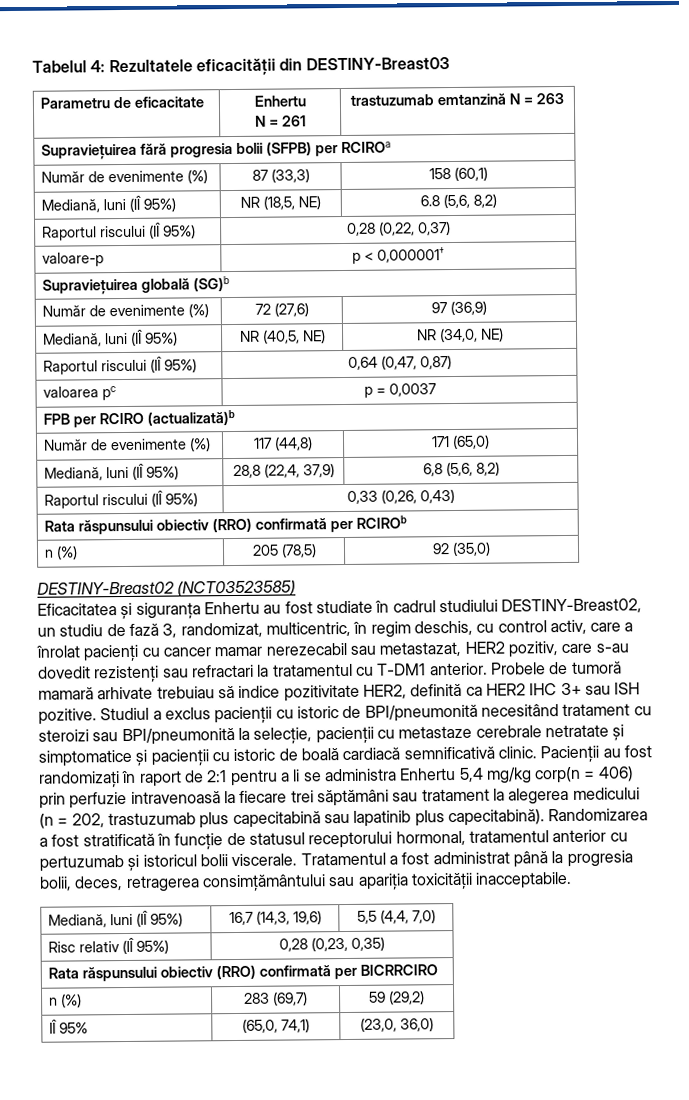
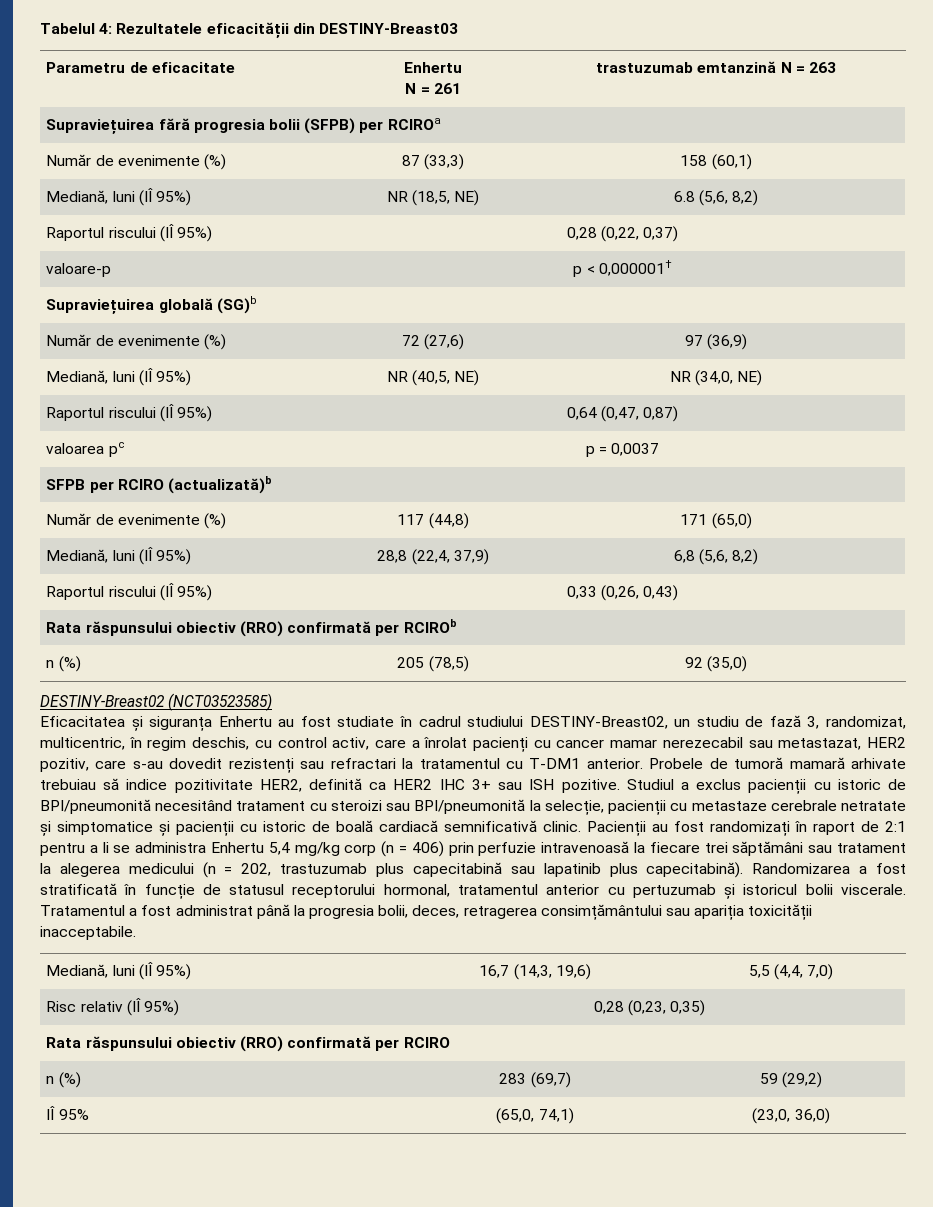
[43,413,71,425] FPB -> [46,479,86,490] SFPB
[534,766,582,784] corp(n -> [344,841,395,857] corp (n
[360,964,439,976] BICRRCIRO -> [403,1037,450,1048] RCIRO

